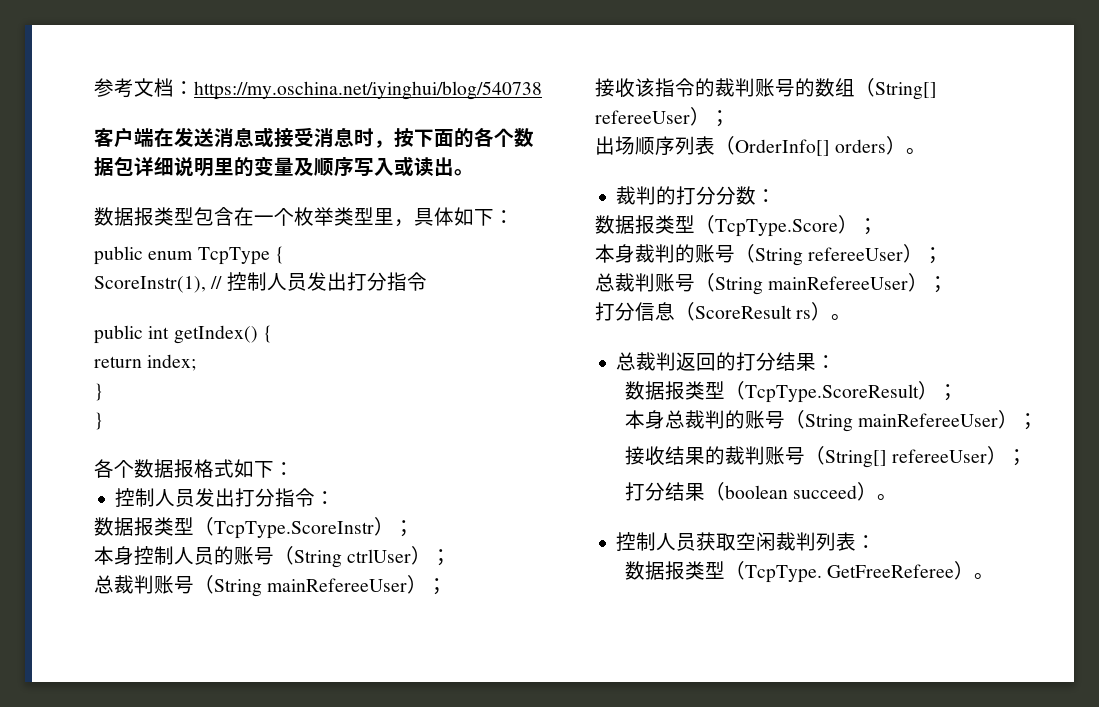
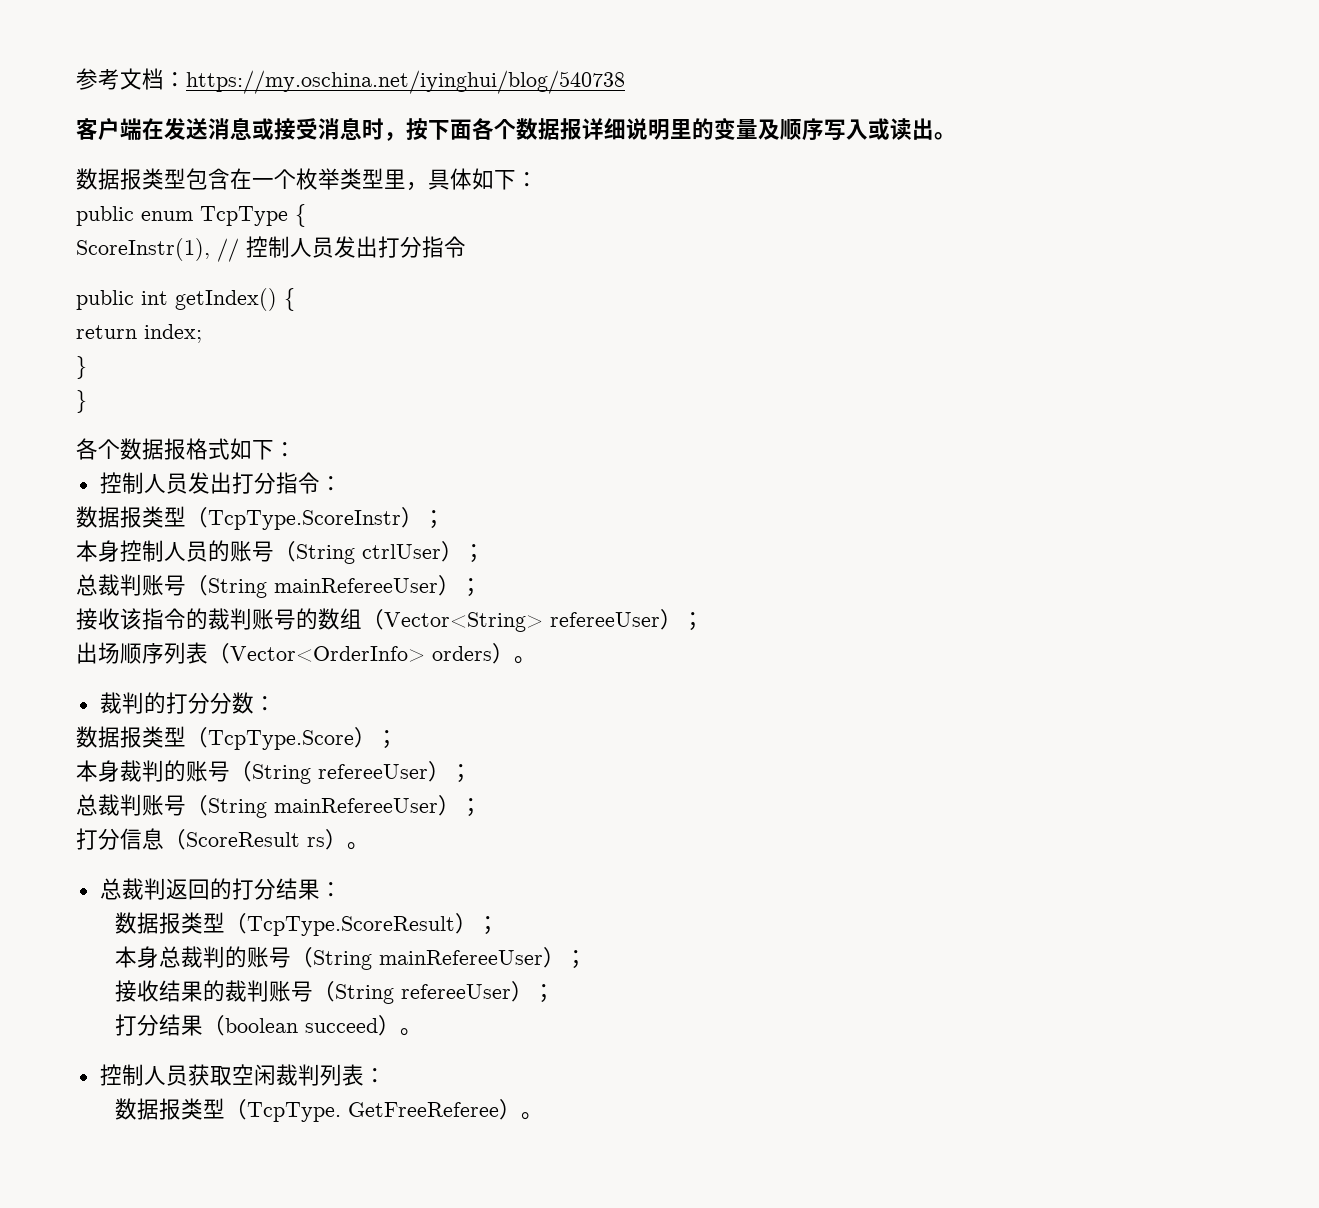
[454,127,534,148] [94,156,134,176] 的各个数据包 -> [472,118,582,140] 各个数据报
[875,82,937,100] String[] -> [384,612,543,632] Vector<String>
[735,139,830,156] OrderInfo[] -> [230,646,425,662] Vector<OrderInfo>
[824,450,887,468] String[] -> [334,984,394,1004] String

